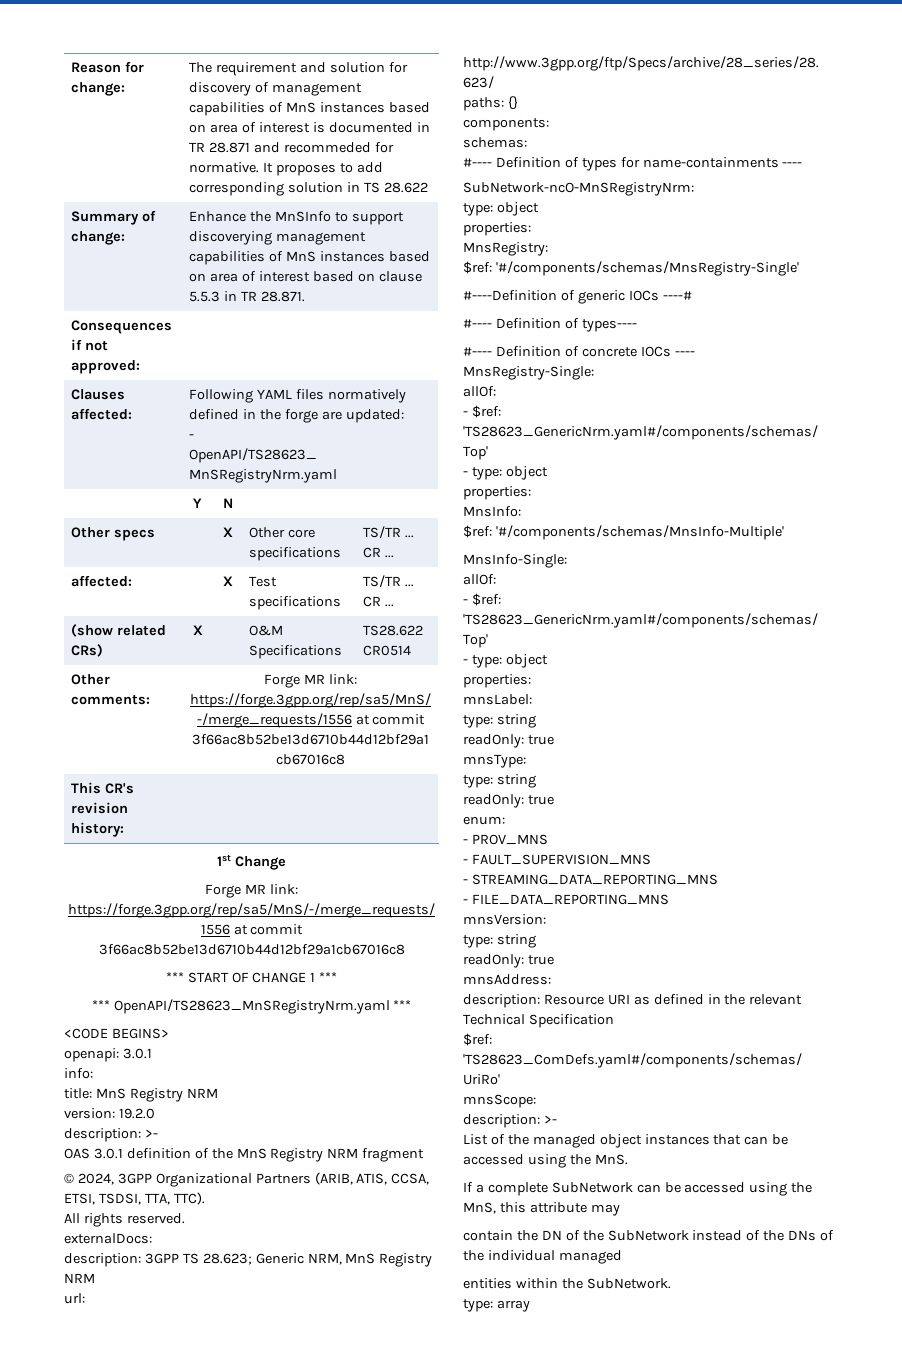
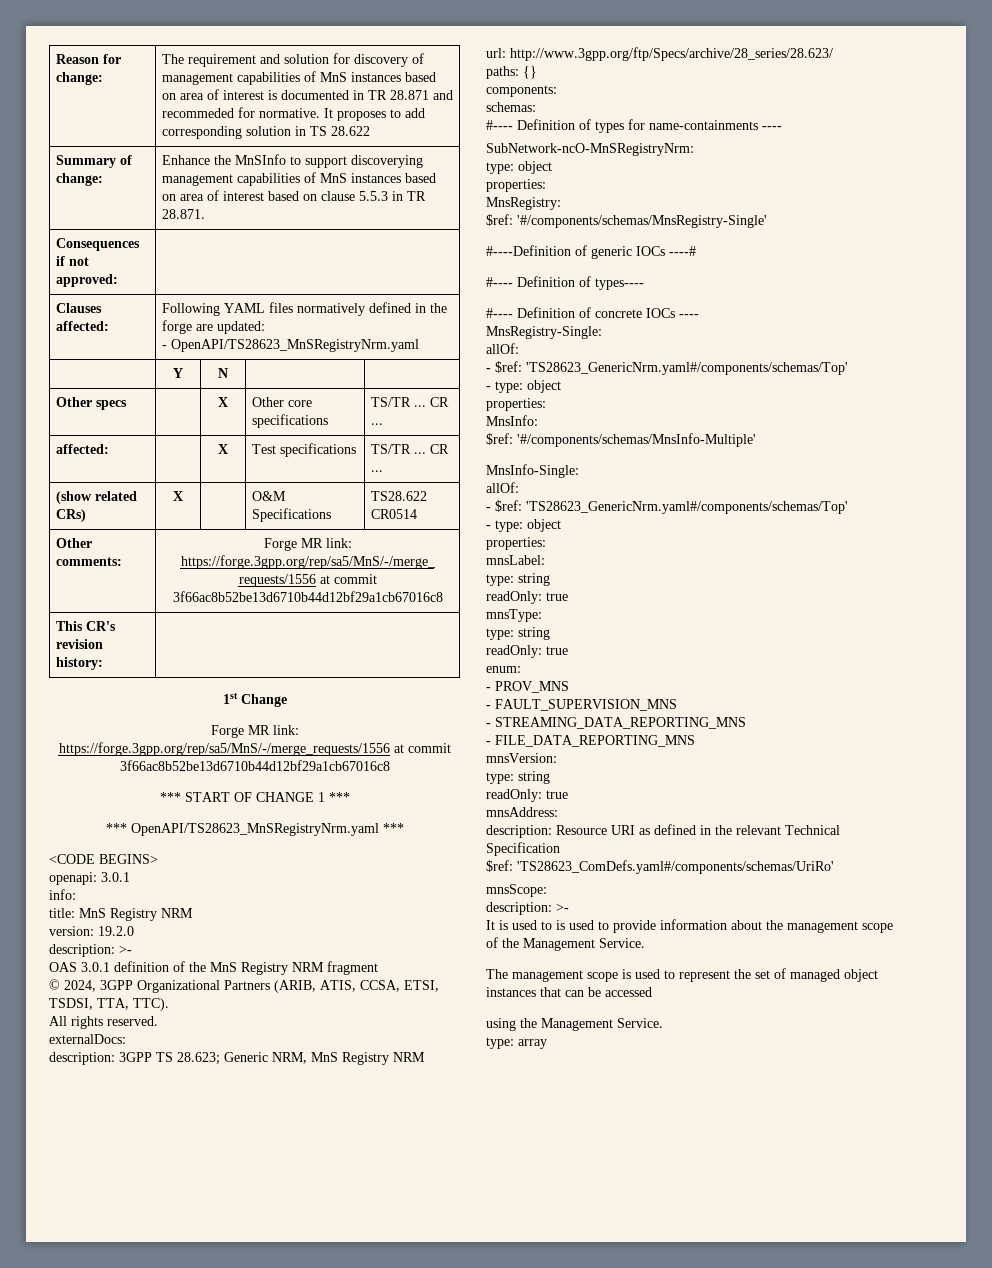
[463,1134,529,1145] List of the -> [486,919,893,933] [486,937,645,951] [486,968,786,982] It is used to is used to provide information about the management scope of the Management Service. // The management scope is used to represent the set of
[527,1154,628,1168] [463,1182,813,1196] [463,1202,620,1216] [463,1230,835,1241] [463,1250,622,1264] [463,1278,671,1289] using the MnS. // If a complete SubNetwork can be accessed using the MnS, this attribute may // contain the DN of the SubNetwork instead of the DNs of the individual managed // entities within the SubNetwork. -> [486,1018,663,1031] // using the Management Service.

